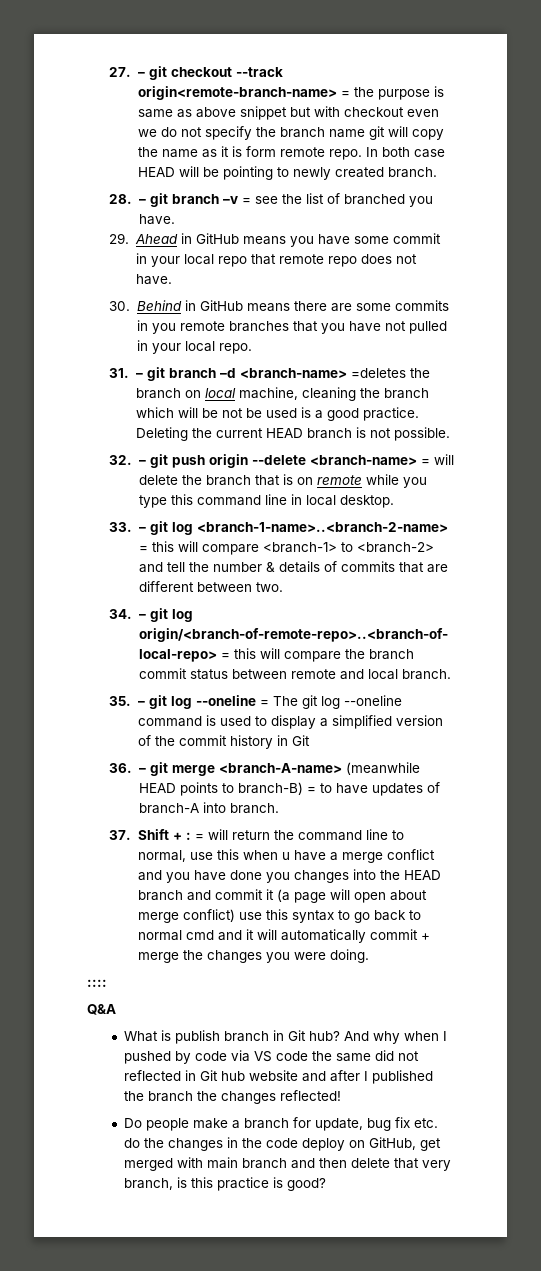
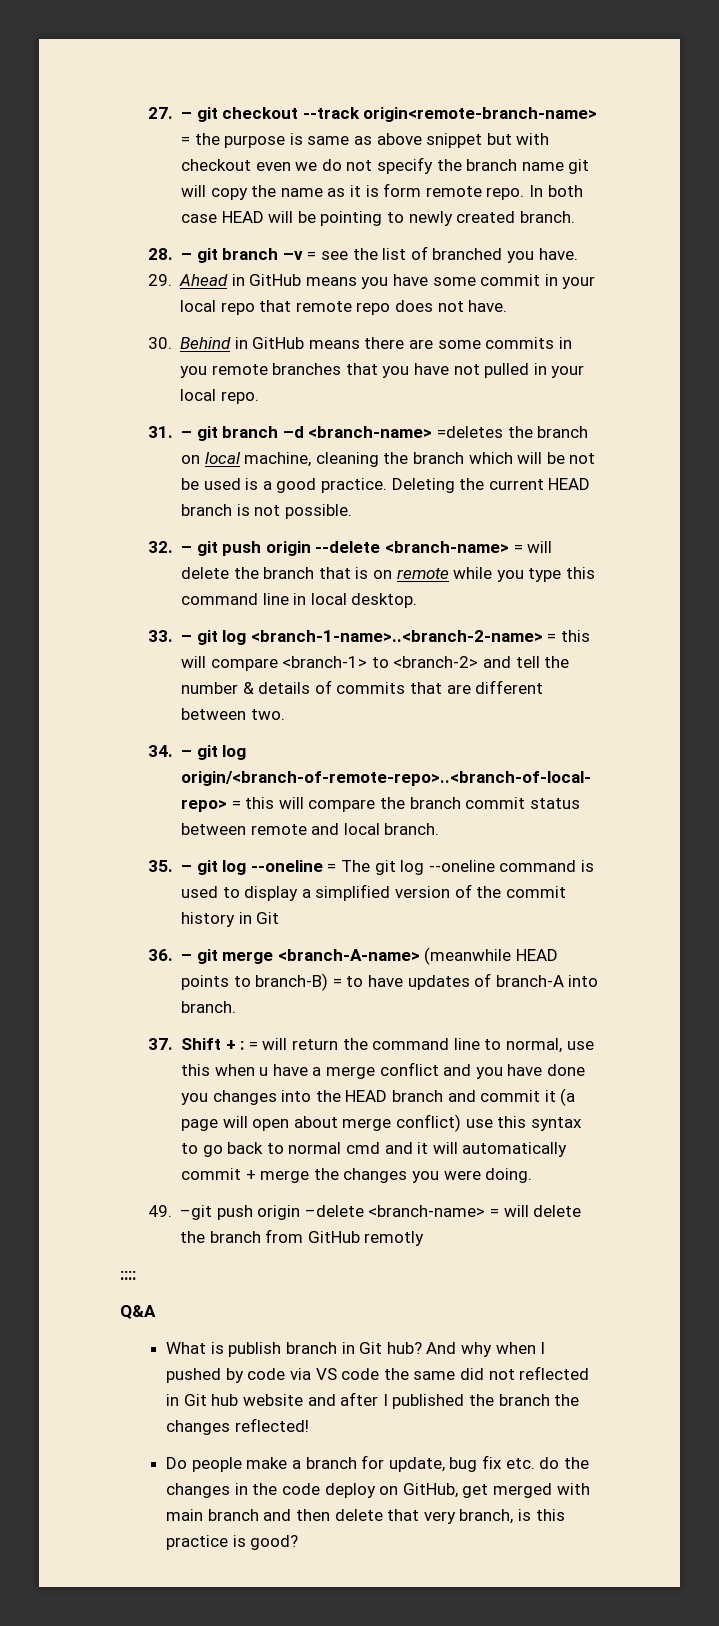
(369, 956) none -> [147,1205,582,1220] [180,1229,425,1246] // 49. –git push origin –delete <branch-name> = will delete the branch from GitHub remotly

